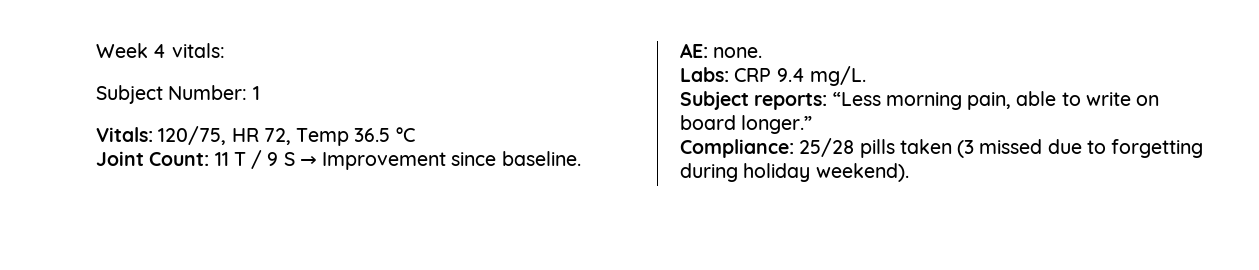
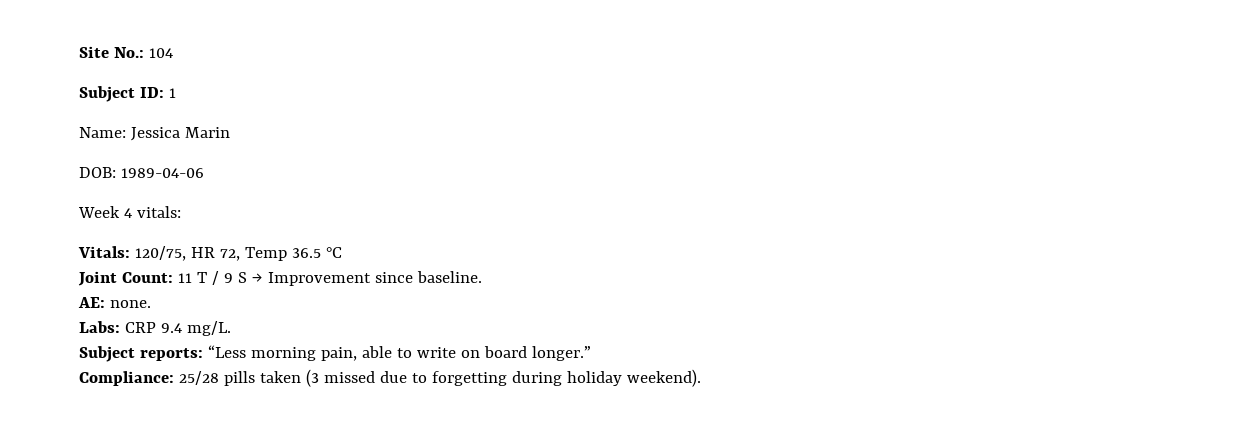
(96, 50) none -> [79,46,173,58] [79,86,176,102] [79,127,230,141] [79,167,204,178] Site No.: 104 // Subject ID: 1 // Name: Jessica Marin // DOB: 1989-04-06 //
[96,85,260,104] // Subject Number: 1 -> (181, 212) none

